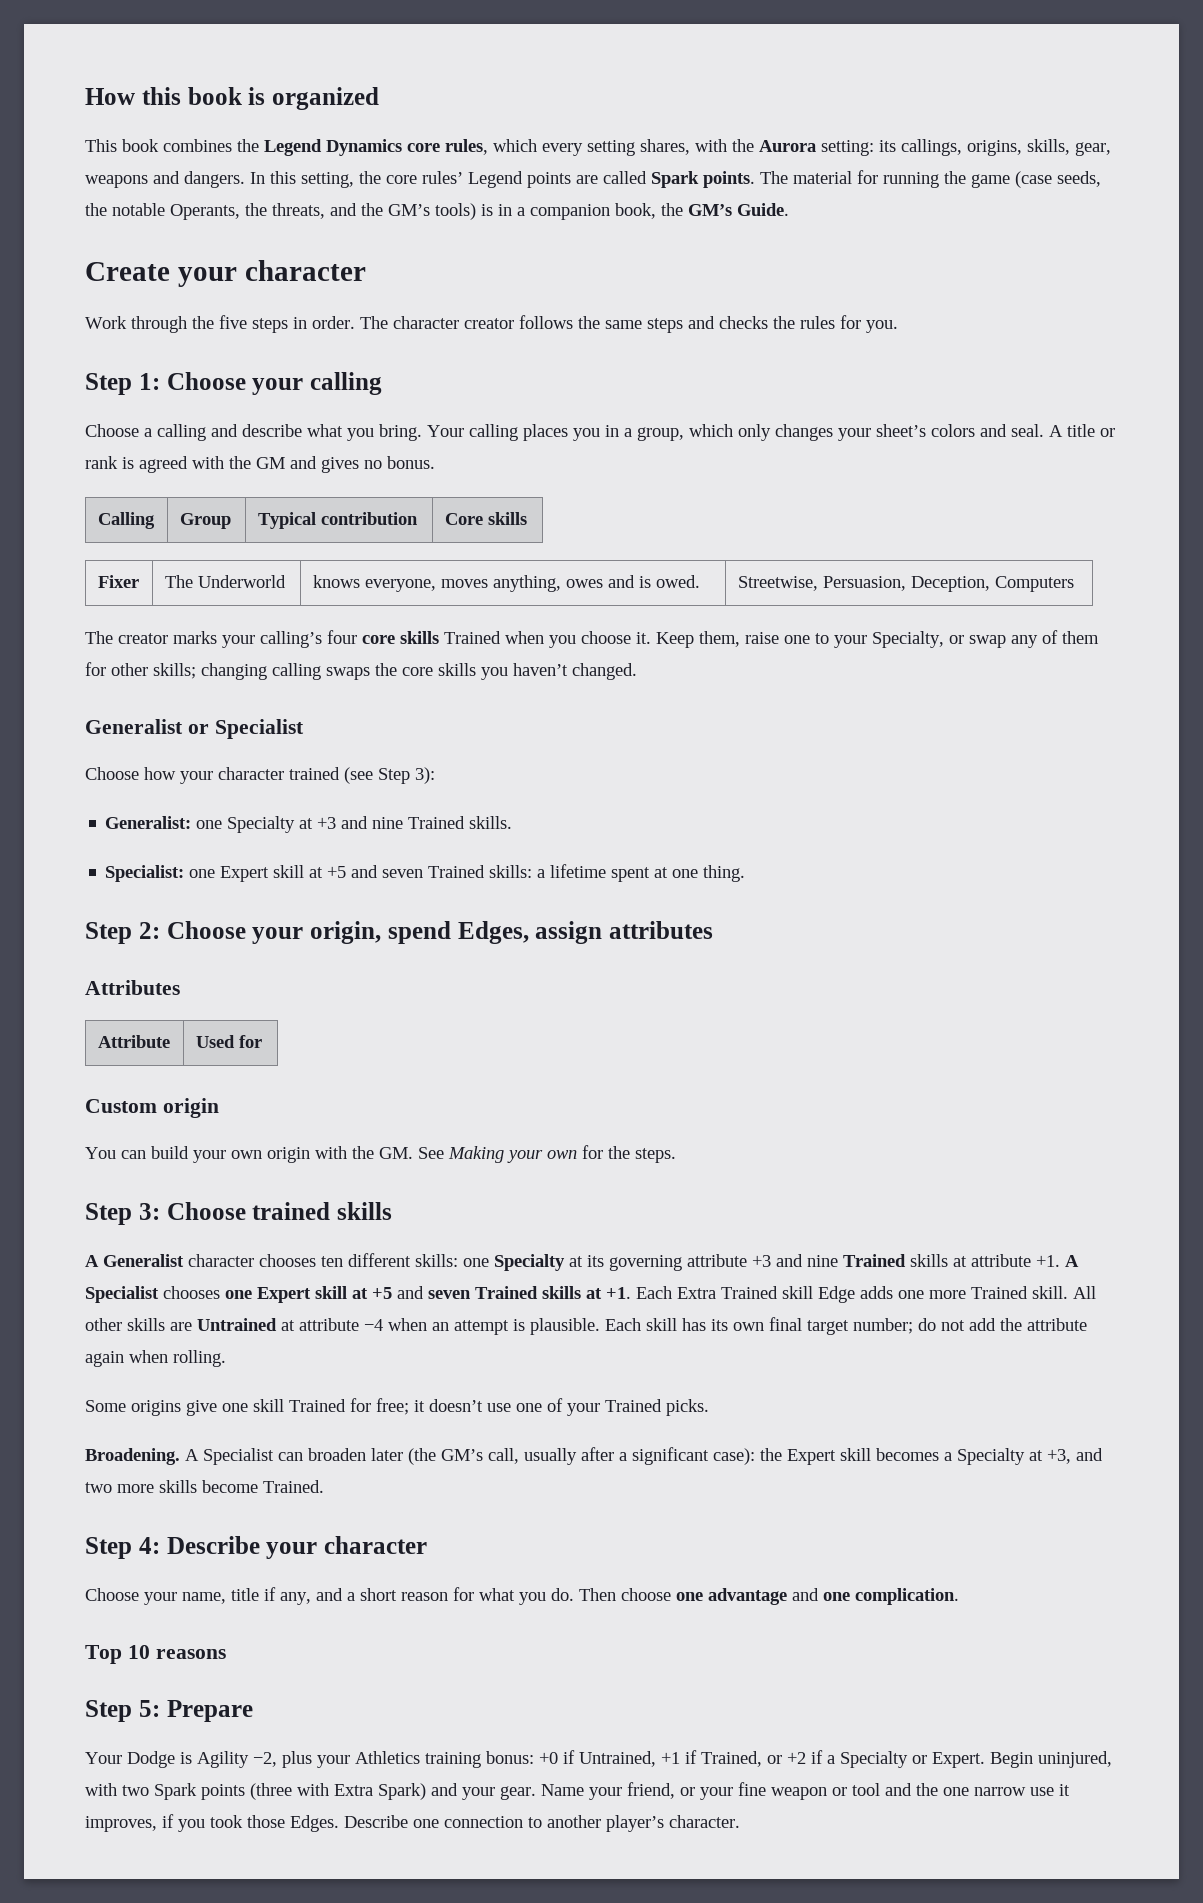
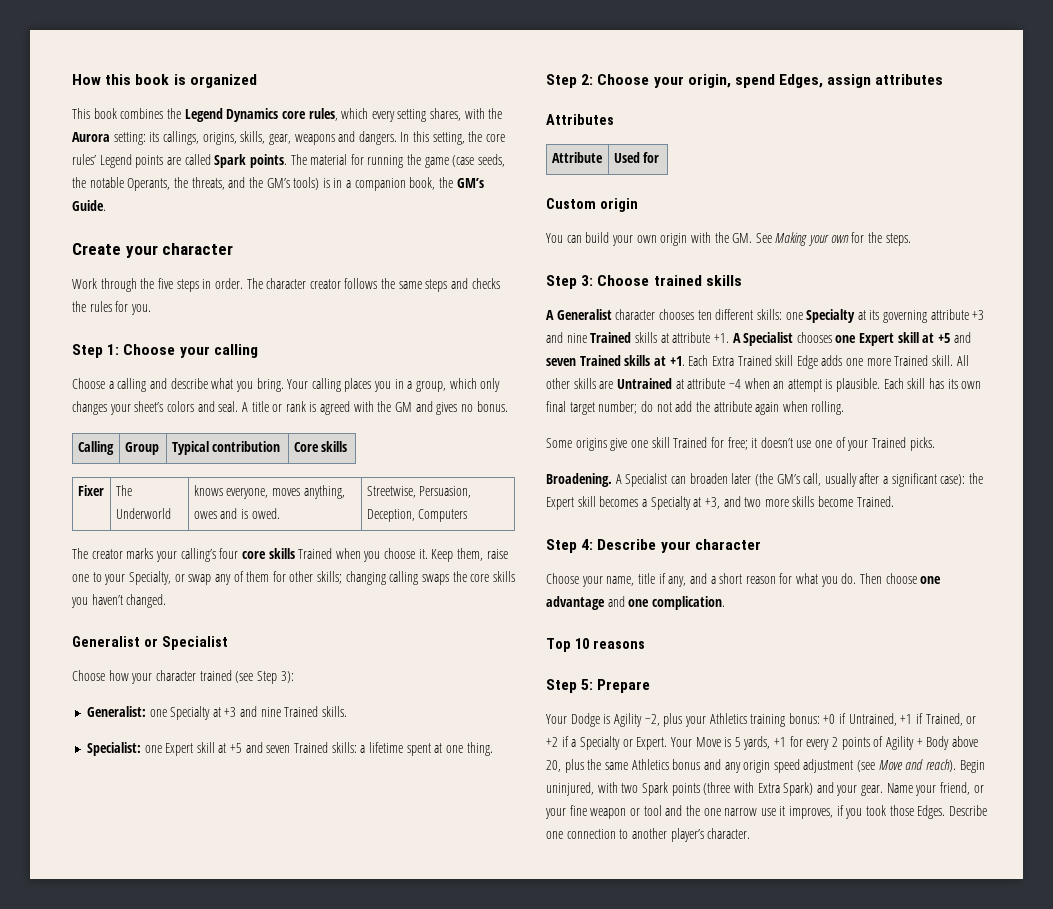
(985, 1760) none -> [670,736,978,750] [546,759,957,773] Your Move is 5 yards, +1 for every 2 points of Agility + Body above 20, plus the same Athletics bonus and any origin speed adjustment (see Move and reach).

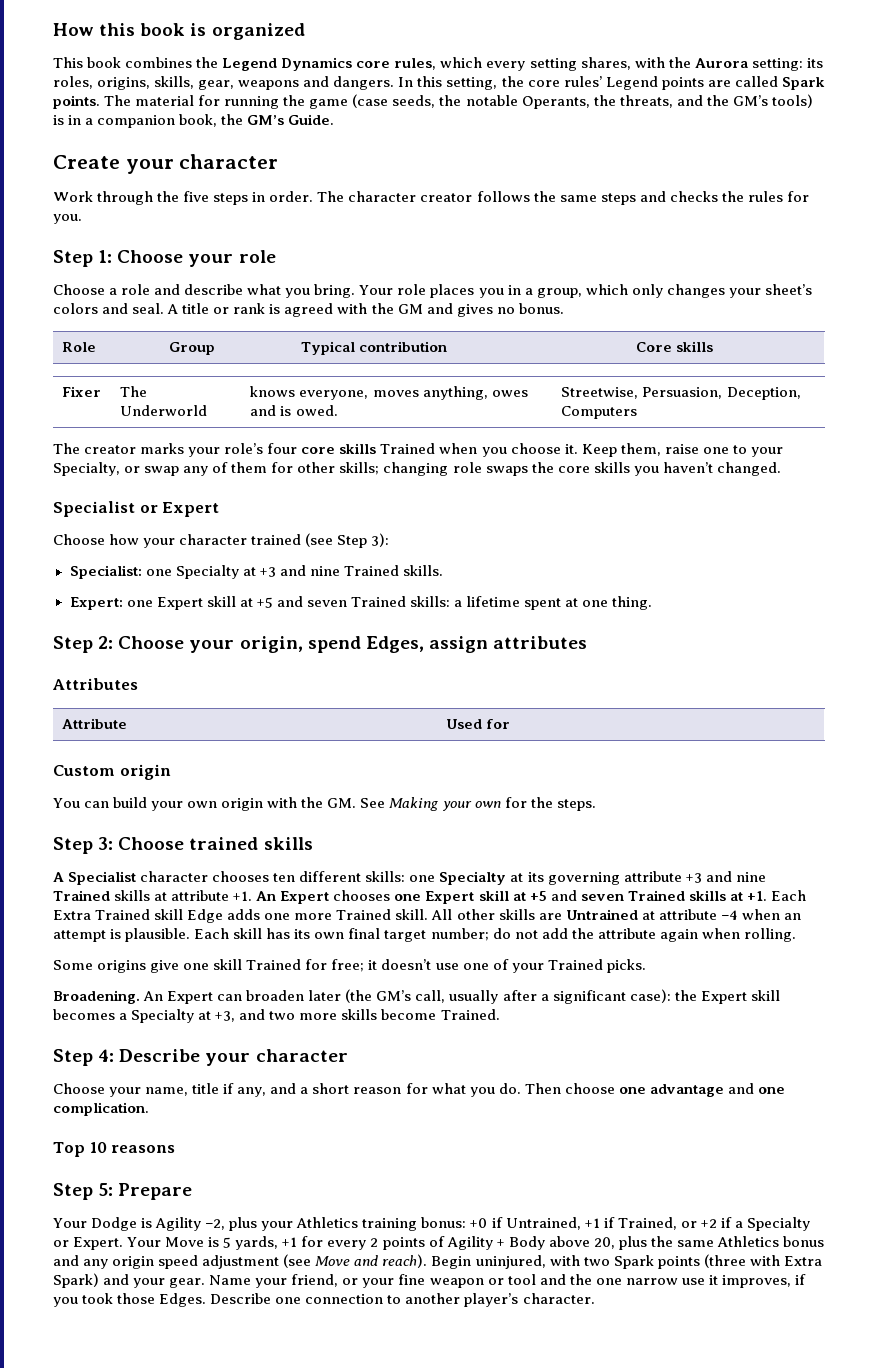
[162,131,199,145] callings, -> [53,76,93,89] roles,
[213,344,258,358] calling -> [238,250,276,263] role
[117,378,147,392] calling -> [121,284,151,295] role
[311,378,341,392] calling -> [397,284,427,295] role
[77,441,114,455] Calling -> [62,342,97,352] Role
[180,548,216,562] calling’s -> [224,443,264,454] role’s
[389,571,419,585] calling -> [452,462,482,473] role
[72,636,228,650] Generalist or Specialist -> [53,501,220,517] Specialist or Expert
[86,706,146,717] Generalist: -> [69,565,142,579] Specialist:
[86,742,141,756] Specialist: -> [69,597,123,610] Expert:
[556,309,612,320] Generalist -> [68,871,137,885] Specialist
[732,332,794,346] A Specialist -> [256,891,330,904] An Expert
[615,473,668,487] A Specialist -> [143,991,214,1004] An Expert

